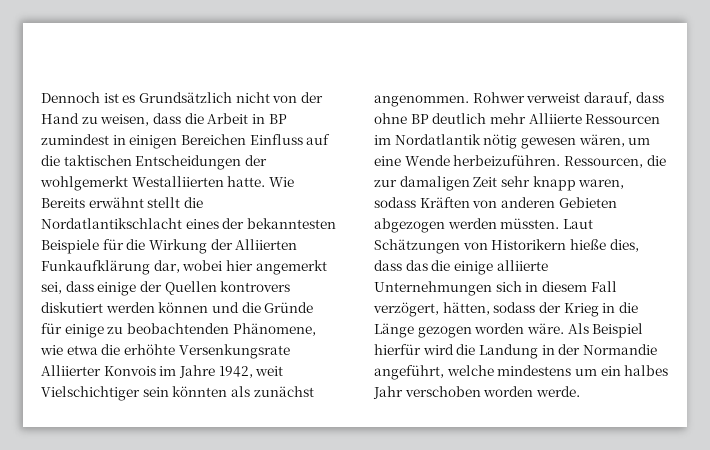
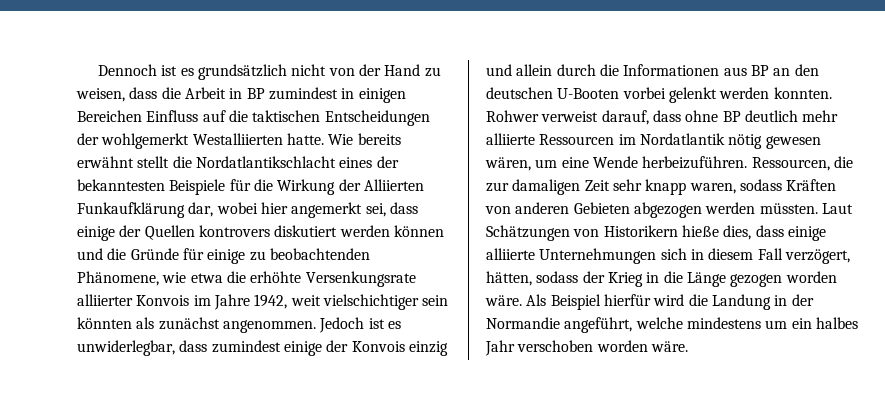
[138,92,232,103] Grundsätzlich -> [198,64,288,80] grundsätzlich
[41,198,85,208] Bereits -> [357,133,401,145] bereits
[41,365,101,376] Alliierter -> [77,294,133,306] alliierter
[41,386,140,401] Vielschichtiger -> [322,294,419,310] vielschichtiger
(469, 101) none -> [319,317,401,333] [77,340,448,356] [486,64,819,76] [486,87,832,103] Jedoch ist es unwiderlegbar, dass zumindest einige der Konvois einzig und allein durch die Informationen aus BP an den deutschen U-Booten vorbei gelenkt werden konnten.
[528,113,582,124] Alliierte -> [486,133,535,145] alliierte
[405,260,451,271] das die -> (784, 231) none
[535,386,580,397] werde. -> [650,341,688,352] wäre.

